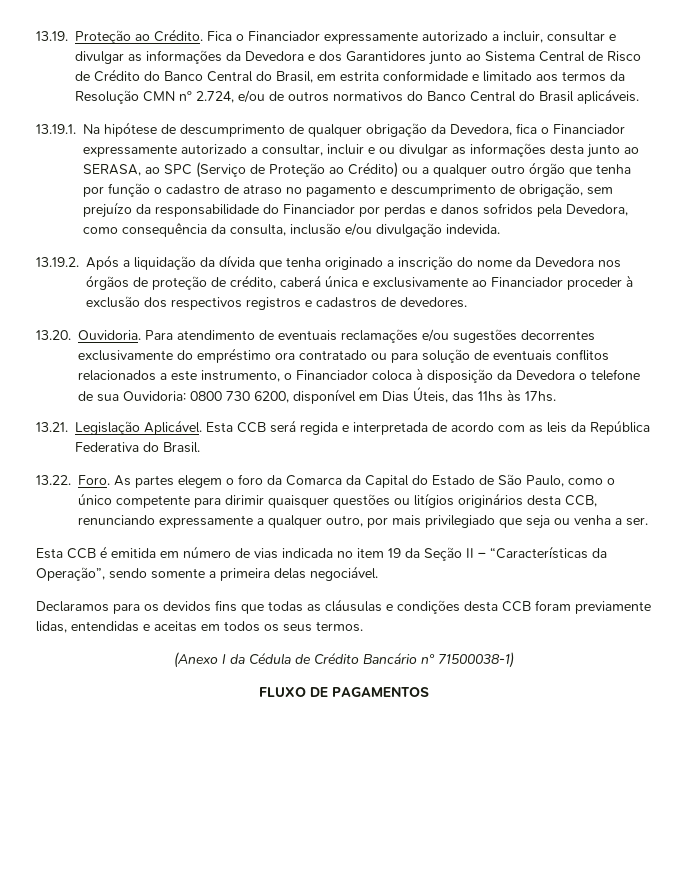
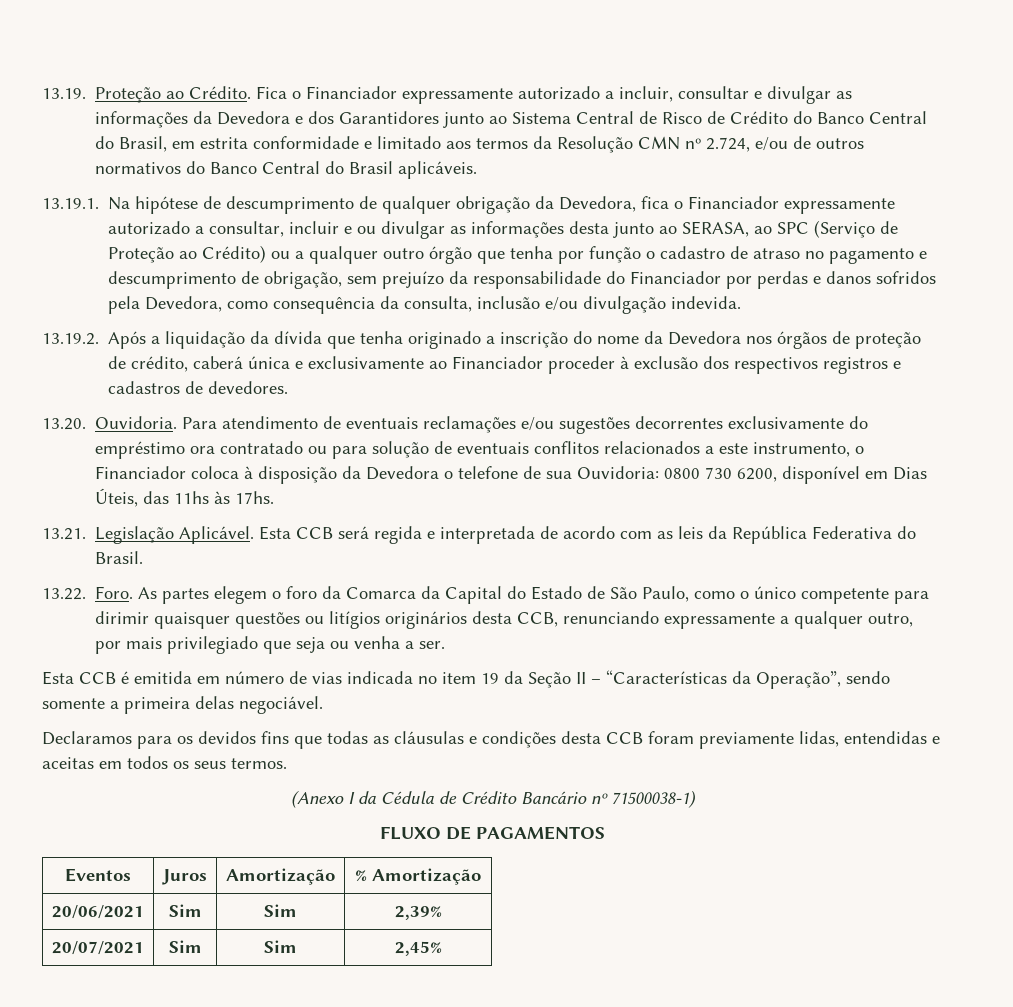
(429, 692) none -> [65,868,131,882] [162,869,207,885] [226,868,335,885] [354,868,481,885] [52,905,144,919] [168,904,202,917] [264,904,297,917] [394,906,442,920] [52,941,144,955] [168,940,202,953] [264,940,297,953] [394,941,442,956] // Eventos | Juros | Amortização | % Amortização // 20/06/2021 | Sim | Sim | 2,39% // 20/07/2021 | Sim | Sim | 2,45%

